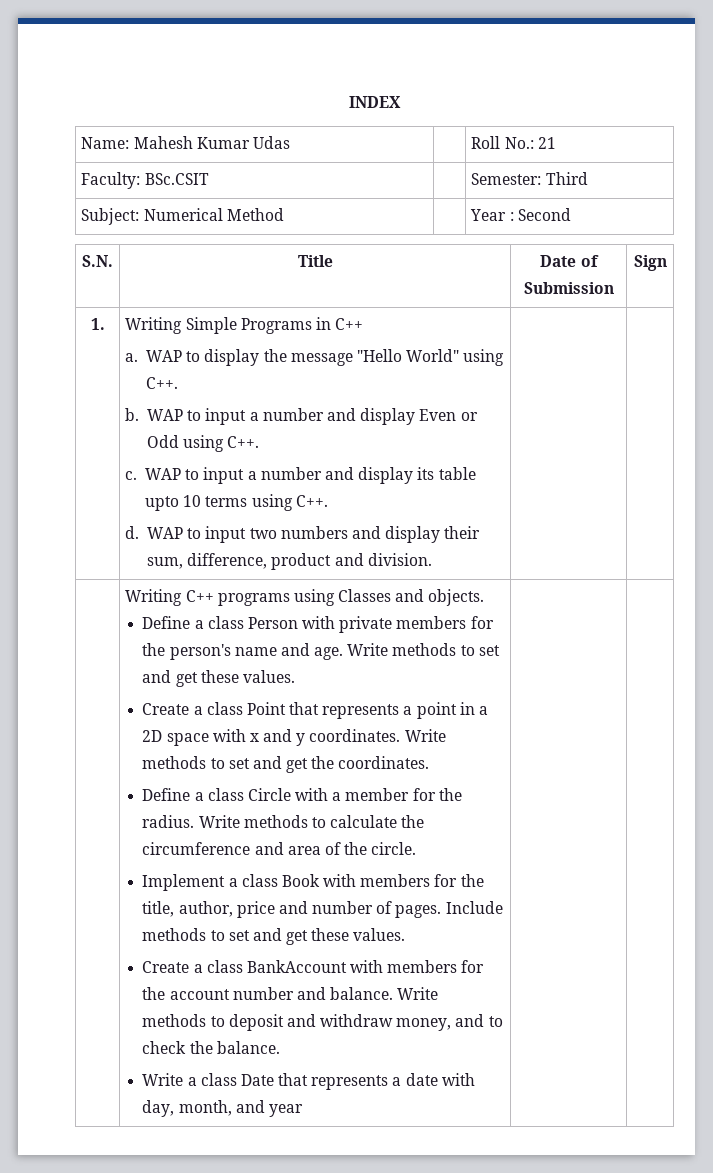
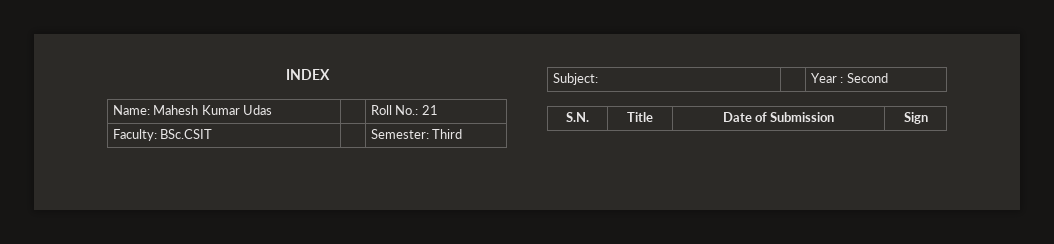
[143,208,284,221] Numerical Method -> (598, 79) none
[90,318,105,330] [125,317,364,334] [125,349,505,366] [146,377,179,389] [125,408,478,425] [147,435,260,452] [125,467,476,484] [145,494,328,511] [125,526,481,543] [147,553,432,570] [125,589,485,606] [142,616,494,633] [142,643,500,660] [142,670,295,687] [142,702,489,719] [142,729,446,746] [142,756,430,773] [142,788,462,801] [142,815,425,828] [142,842,417,855] [142,874,484,891] [142,901,503,918] [142,928,406,945] [142,960,485,973] [142,987,439,1000] [142,1014,503,1031] [142,1041,280,1054] [142,1073,475,1090] [142,1100,303,1117] // 1. | Writing Simple Programs in C++ // a. WAP to display the message "Hello World" using C++. // b. WAP to input a number and display Even or Odd using C++. // c. WAP to input a number and display its table upto 10 terms using C++. // d. WAP to input two numbers and display their sum, difference, product and division. | | // | Writing C++ programs using Classes and objects. // Define a class Person with private members for the person's name and age. Write methods to set and get these values. // Create a class Point that represents a point in a 2D space with x and y coordinates. Write methods to set and get the coordinates. // Define a class Circle with a member for the radius. Write methods to calculate the circumference and area of the circle. // Implement a class Book with members for the title, author, price and number of pages. Include methods to set and get these values. // Create a class BankAccount with members for the account number and balance. Write methods to deposit and withdraw money, and to check the balance. // Write a class Date that represents a date with day, month, and year | | -> (928, 118) none

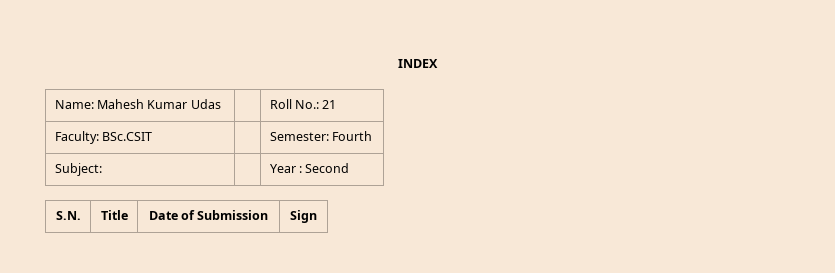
[432,129,463,139] Third -> [332,131,373,141] Fourth

